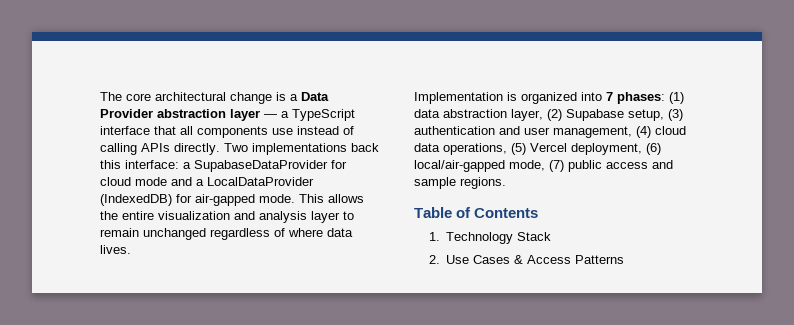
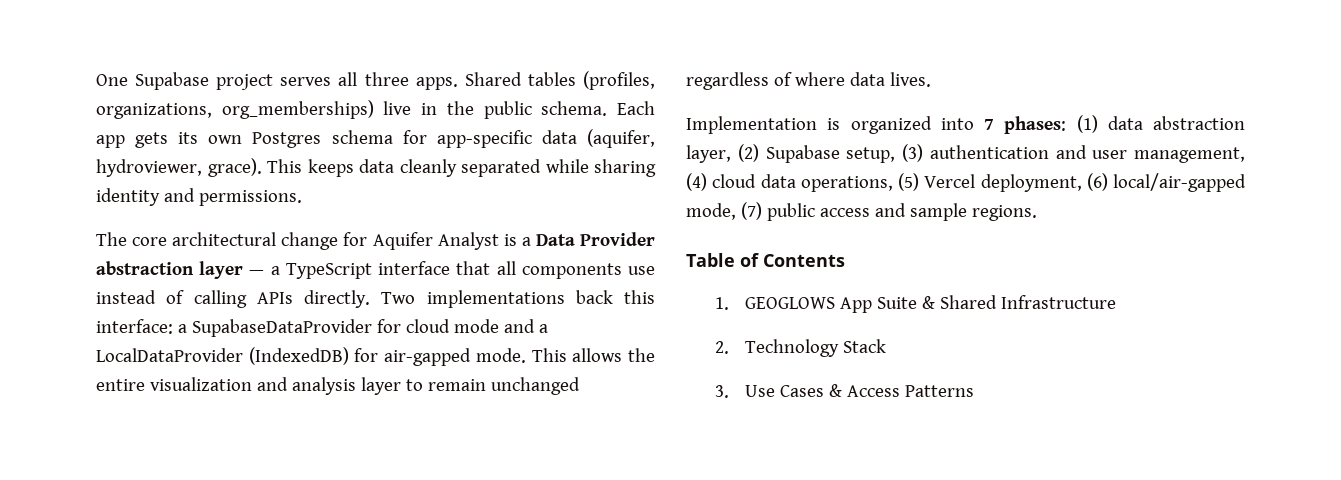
(100, 96) none -> [96,71,655,90] [96,100,655,119] [96,129,655,148] [96,158,656,177] [96,188,302,206] One Supabase project serves all three apps. Shared tables (profiles, organizations, org_memberships) live in the public schema. Each app gets its own Postgres schema for app-specific data (aquifer, hydroviewer, grace). This keeps data cleanly separated while sharing identity and permissions. //
(272, 98) none -> [343,232,499,250] for Aquifer Analyst
(440, 236) none -> [744,295,1116,313] [715,341,730,354] GEOGLOWS App Suite & Shared Infrastructure // 2.
[428,255,440,264] 2. -> [715,385,730,398] 3.

